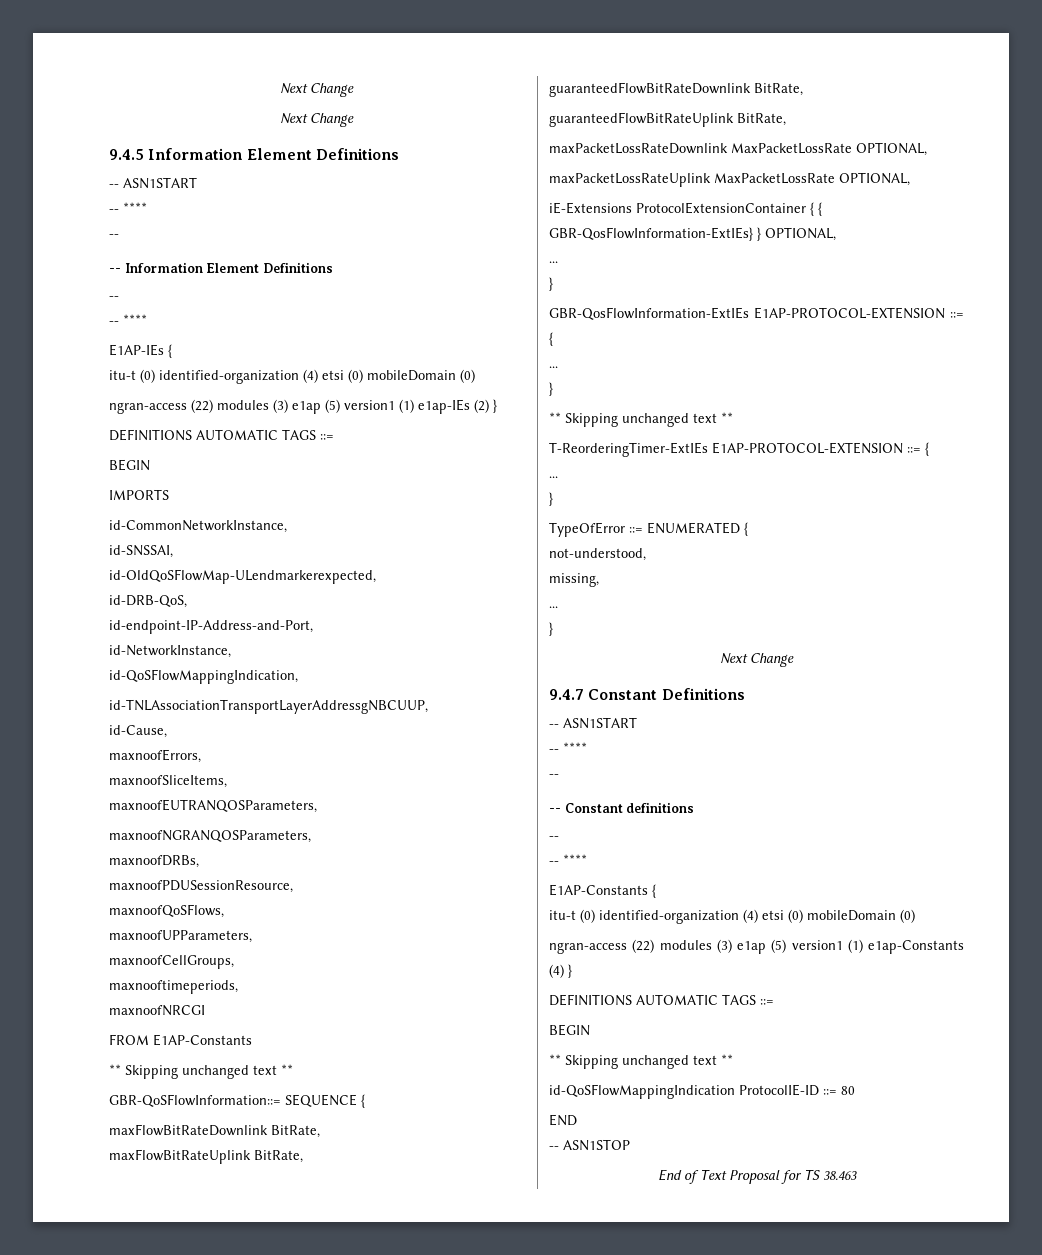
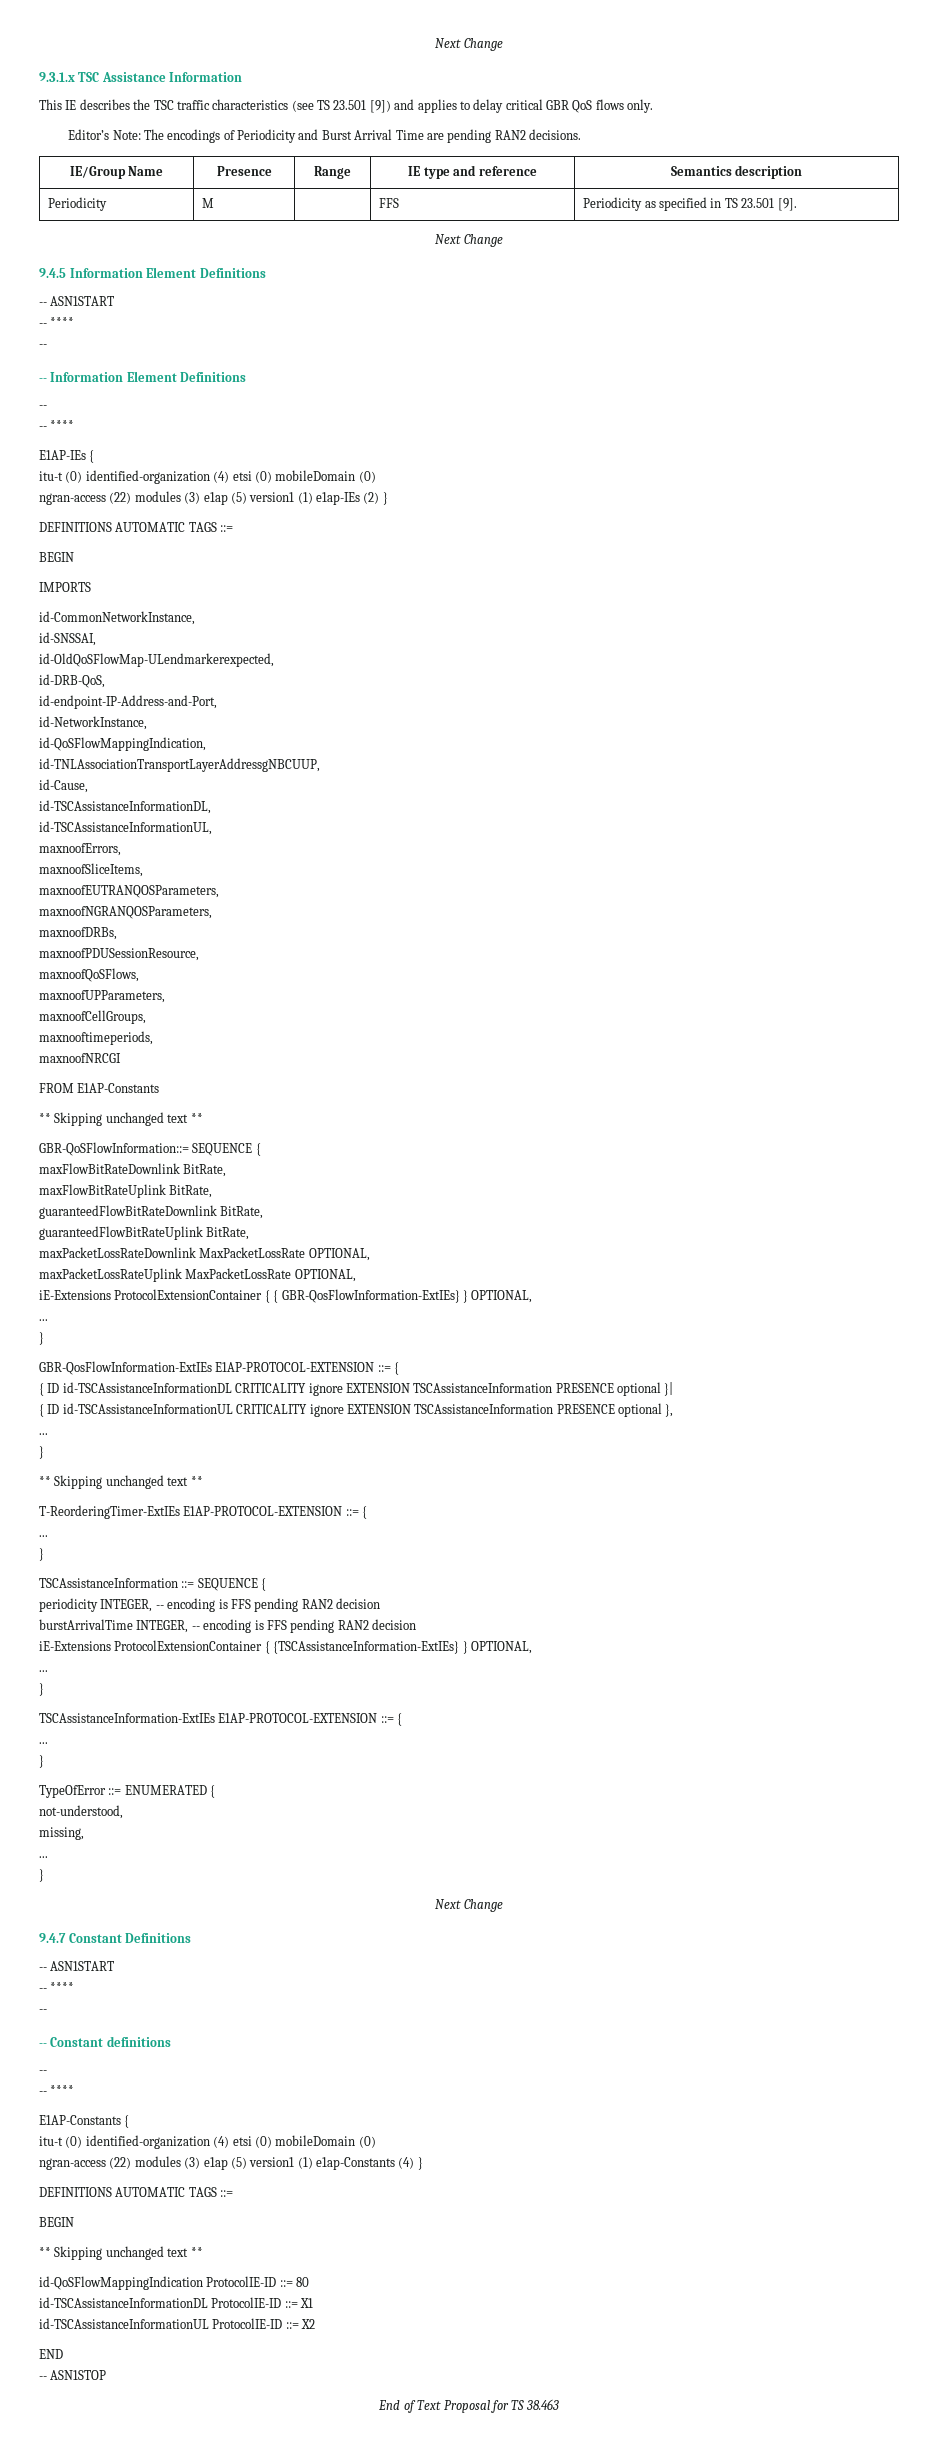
[280,83,354,97] Next Change -> [435,38,503,51] [39,72,243,82] [39,99,654,113] [68,129,582,143] [69,166,164,179] [216,166,272,176] [314,166,351,179] [408,165,537,179] [670,165,803,179] [48,197,108,211] [202,198,215,208] [379,198,400,208] [583,197,797,211] Next Change // 9.3.1.x TSC Assistance Information // This IE describes the TSC traffic characteristics (see TS 23.501 [9]) and applies to delay critical GBR QoS flows only. // Editor’s Note: The encodings of Periodicity and Burst Arrival Time are pending RAN2 decisions. // IE/Group Name | Presence | Range | IE type and reference | Semantics description // Periodicity | M | | FFS | Periodicity as specified in TS 23.501 [9].
(167, 731) none -> [39,800,211,814] [39,821,212,835] // id-TSCAssistanceInformationDL, // id-TSCAssistanceInformationUL,
(553, 339) none -> [39,1382,674,1396] [39,1403,674,1417] // { ID id-TSCAssistanceInformationDL CRITICALITY ignore EXTENSION TSCAssistanceInformation PRESENCE optional }| // { ID id-TSCAssistanceInformationUL CRITICALITY ignore EXTENSION TSCAssistanceInformation PRESENCE optional },
(553, 499) none -> [39,1578,267,1591] [39,1598,380,1612] [39,1619,416,1633] [39,1640,532,1654] [39,1670,48,1672] [39,1683,44,1696] [39,1713,403,1726] [39,1742,48,1744] [39,1755,44,1768] // TSCAssistanceInformation ::= SEQUENCE { // periodicity INTEGER, -- encoding is FFS pending RAN2 decision // burstArrivalTime INTEGER, -- encoding is FFS pending RAN2 decision // iE-Extensions ProtocolExtensionContainer { {TSCAssistanceInformation-ExtIEs} } OPTIONAL, // ... // } // TSCAssistanceInformation-ExtIEs E1AP-PROTOCOL-EXTENSION ::= { // ... // }
(855, 1090) none -> [39,2297,314,2308] [39,2318,316,2329] // id-TSCAssistanceInformationDL ProtocolIE-ID ::= X1 // id-TSCAssistanceInformationUL ProtocolIE-ID ::= X2

